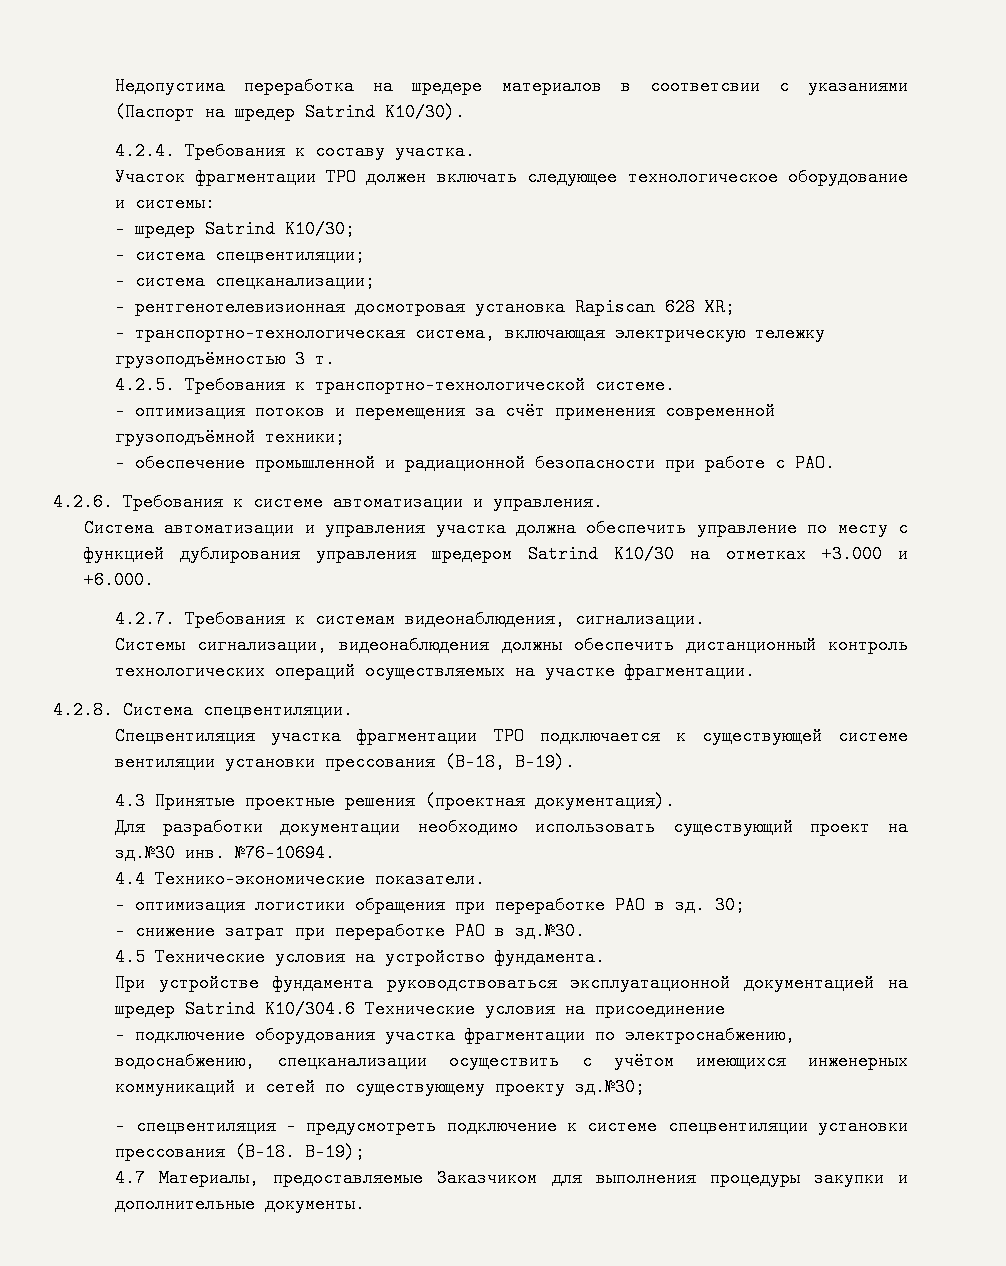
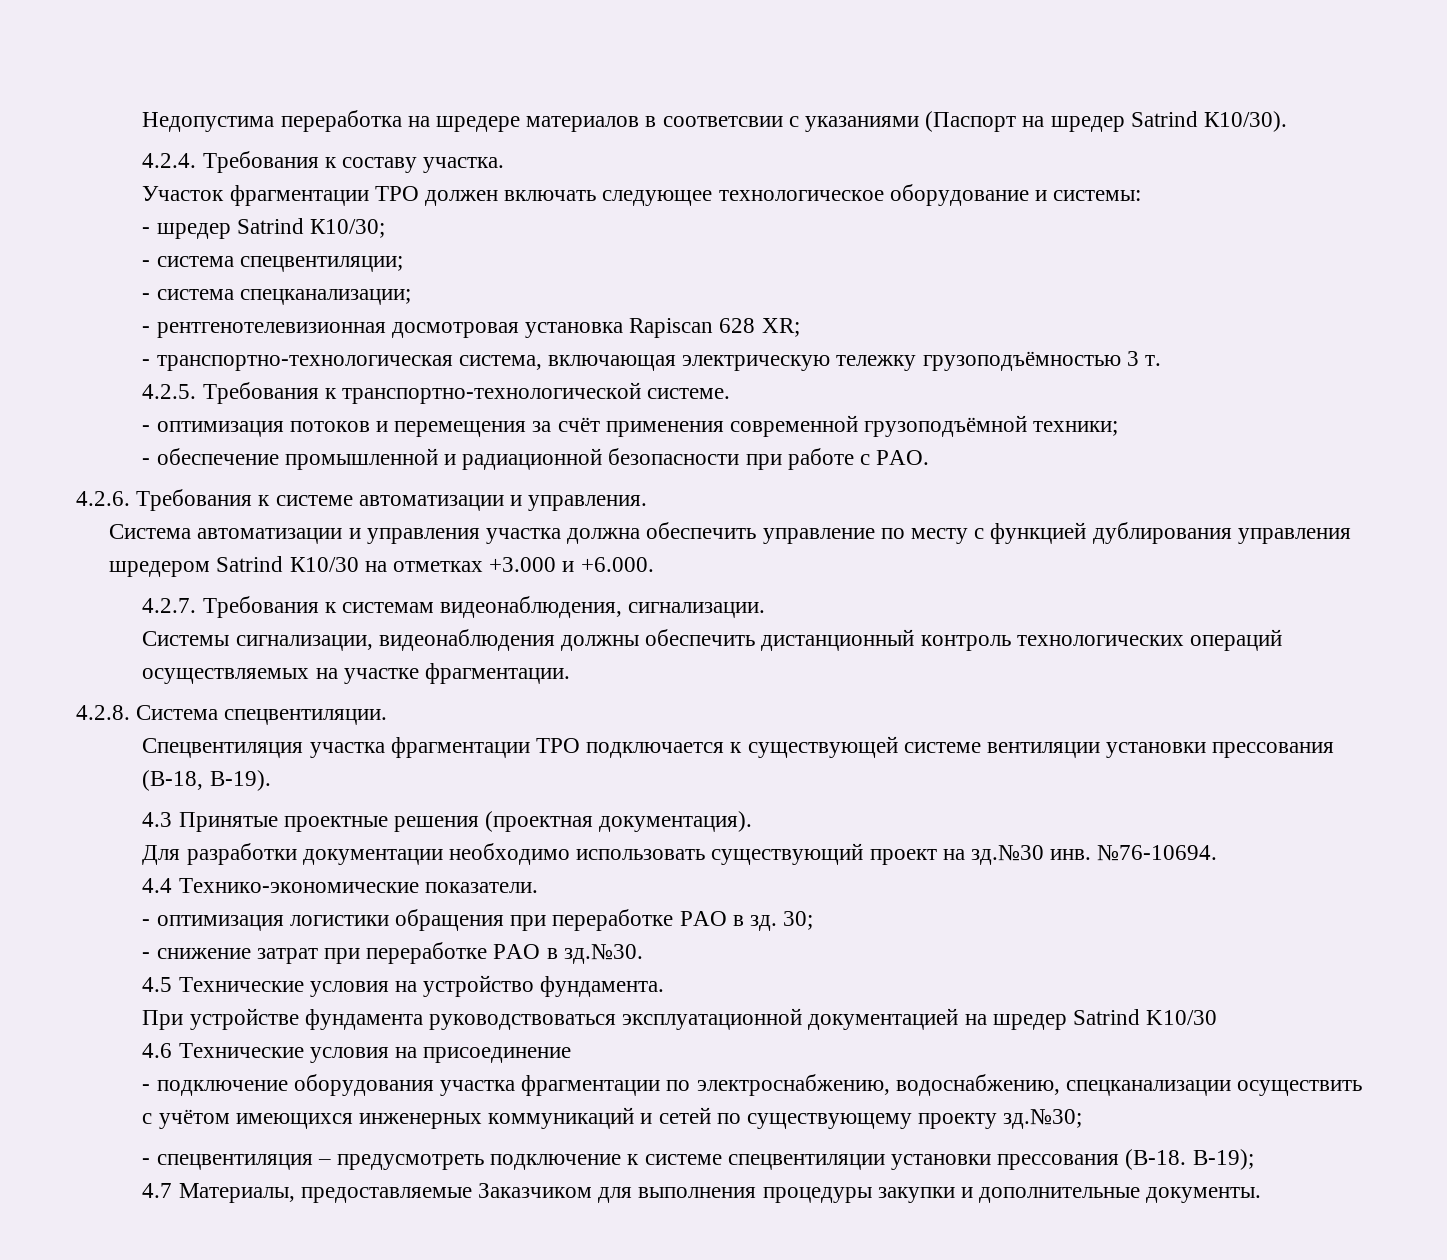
[265,1000,356,1018] K10/304.6 -> [1146,1010,1218,1025] [142,1043,173,1058] K10/30 // 4.6

